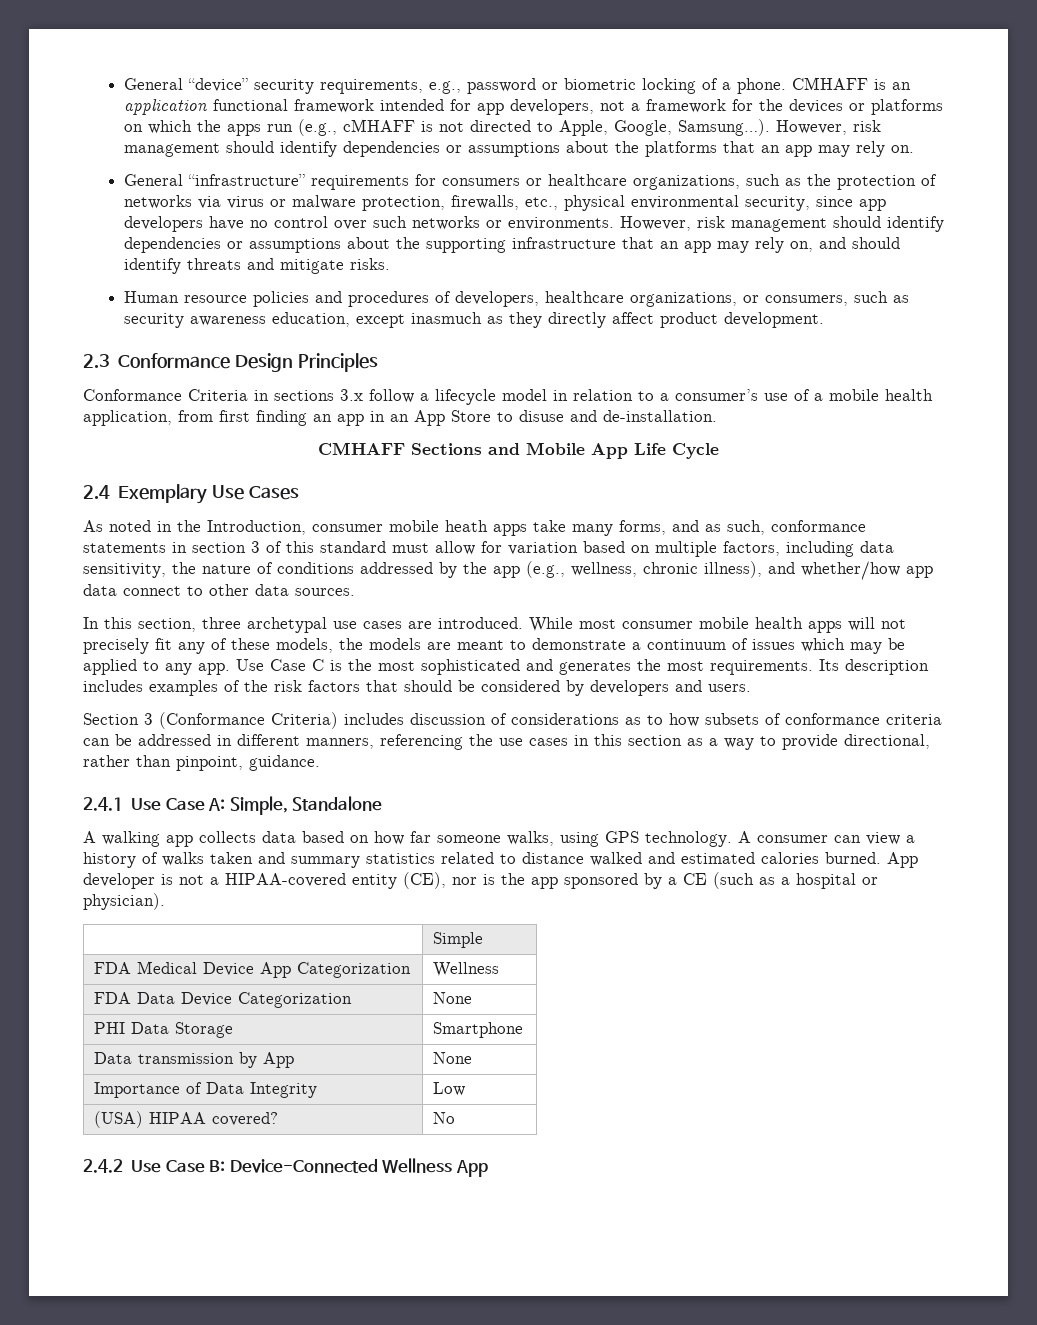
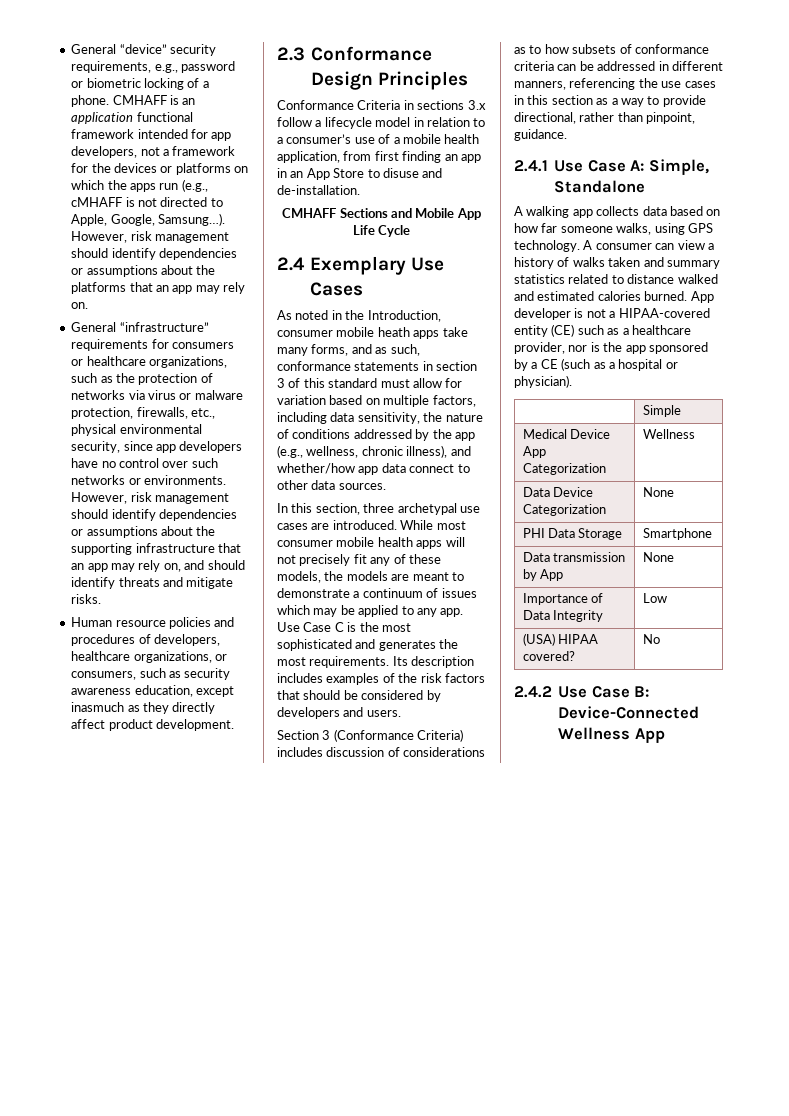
[403,872,446,889] (CE), -> [551,324,691,337] [514,342,565,354] (CE) such as a healthcare provider,
[94,962,132,974] FDA -> (681, 411) none
[94,992,132,1004] FDA -> (695, 434) none

